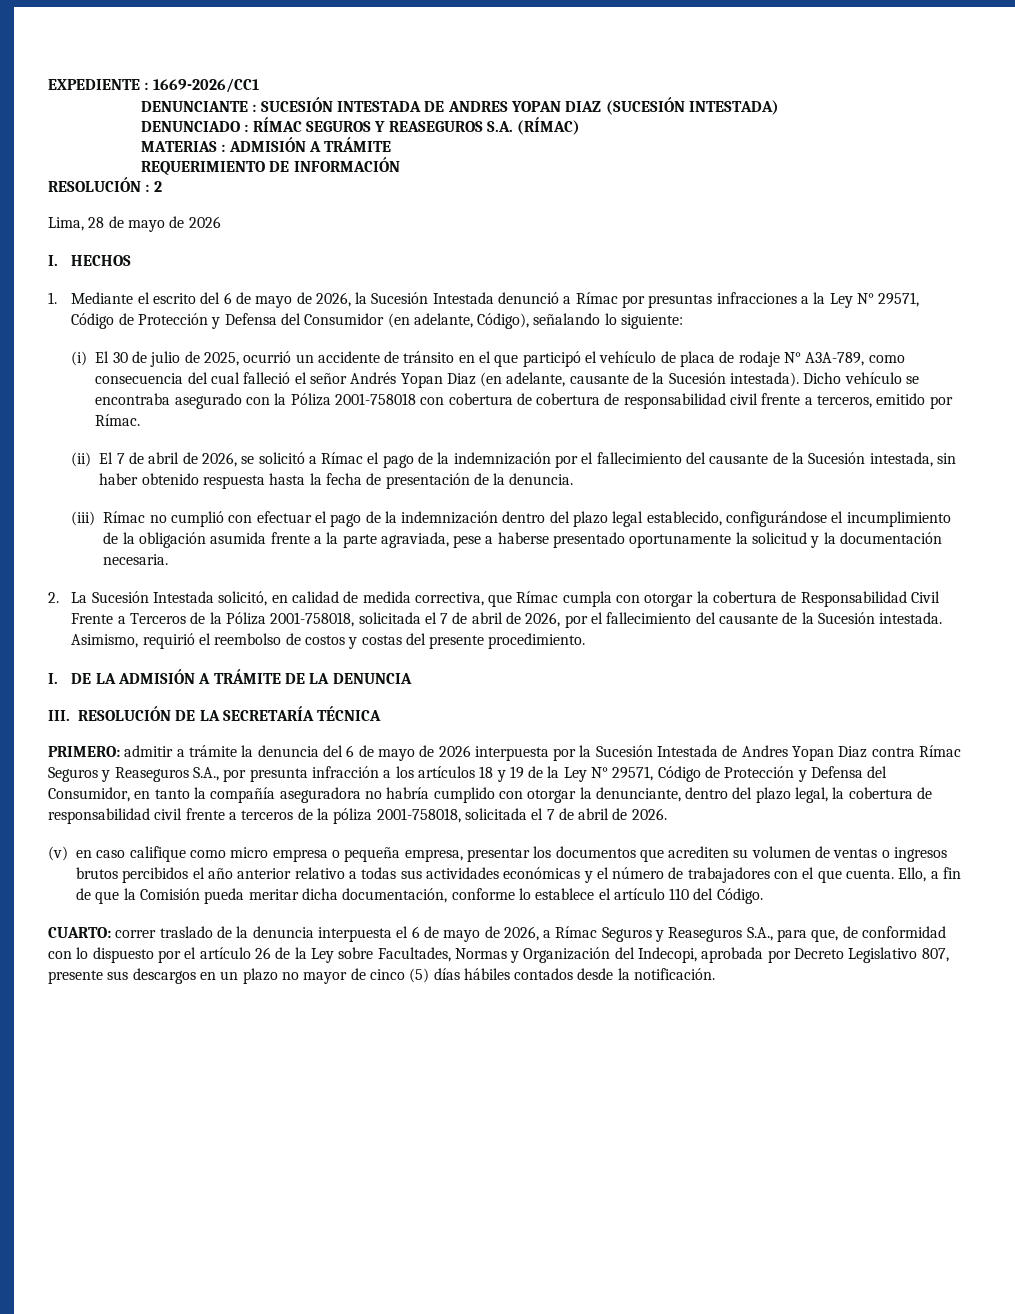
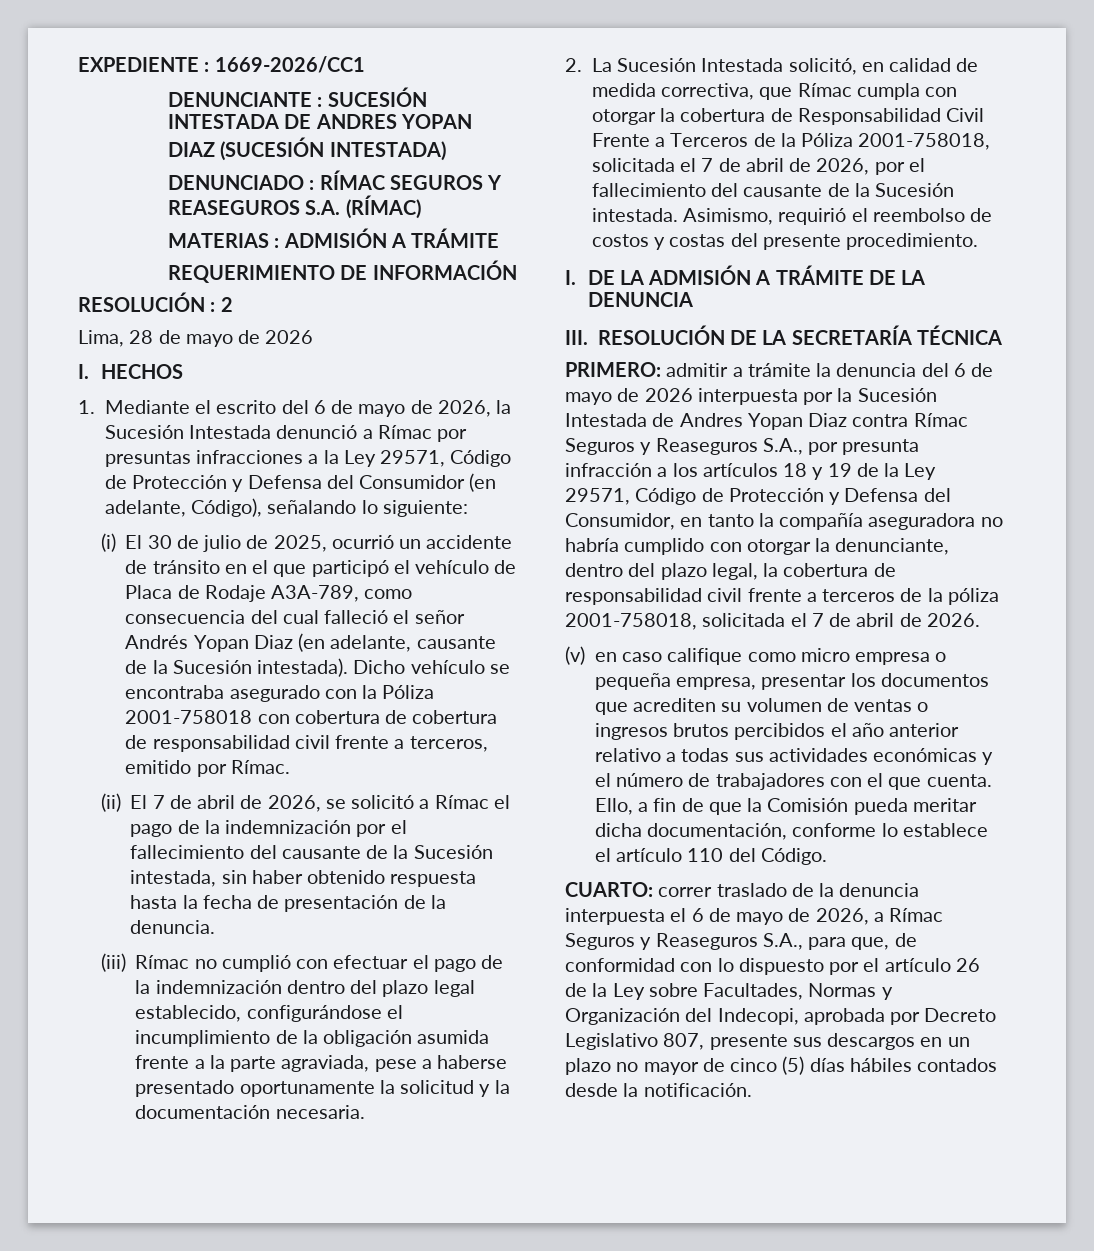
[857,293,875,304] N° -> (376, 458) none
[680,351,802,367] placa de rodaje N° -> [125,585,266,602] Placa de Rodaje
[591,767,609,778] N° -> (937, 471) none

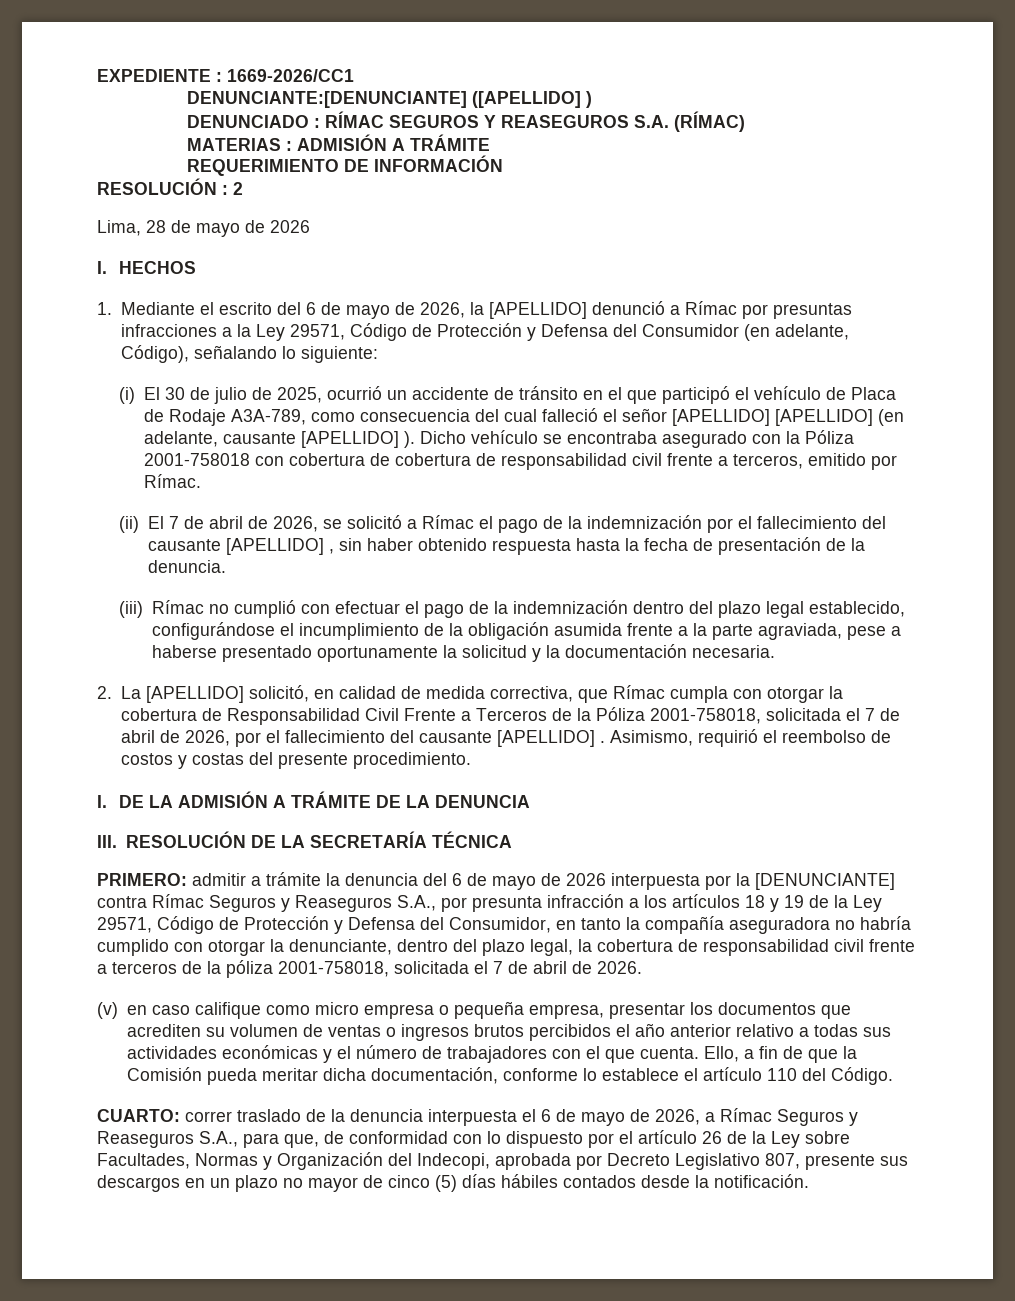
[168,87,427,107] [168,114,473,129] [168,137,446,161] DENUNCIANTE : SUCESIÓN INTESTADA DE ANDRES YOPAN DIAZ (SUCESIÓN INTESTADA) -> [186,91,592,108] DENUNCIANTE:[DENUNCIANTE] ([APELLIDO] )
[104,425,272,439] Sucesión Intestada -> [488,302,587,319] [APELLIDO]
[125,633,496,652] [125,658,349,677] Andrés Yopan Diaz (en adelante, causante de la Sucesión intestada). -> [672,409,905,426] [144,431,416,448] [APELLIDO] [APELLIDO] (en adelante, causante [APELLIDO] ).
[366,845,493,859] [130,870,217,887] de la Sucesión intestada, -> [226,538,335,555] [APELLIDO] ,
[617,58,784,72] Sucesión Intestada -> [145,686,244,703] [APELLIDO]
[827,183,955,197] [591,208,678,222] de la Sucesión intestada. -> [496,730,605,747] [APELLIDO] .
[857,388,937,402] [565,413,848,430] Sucesión Intestada de Andres Yopan Diaz -> [755,873,895,890] [DENUNCIANTE]

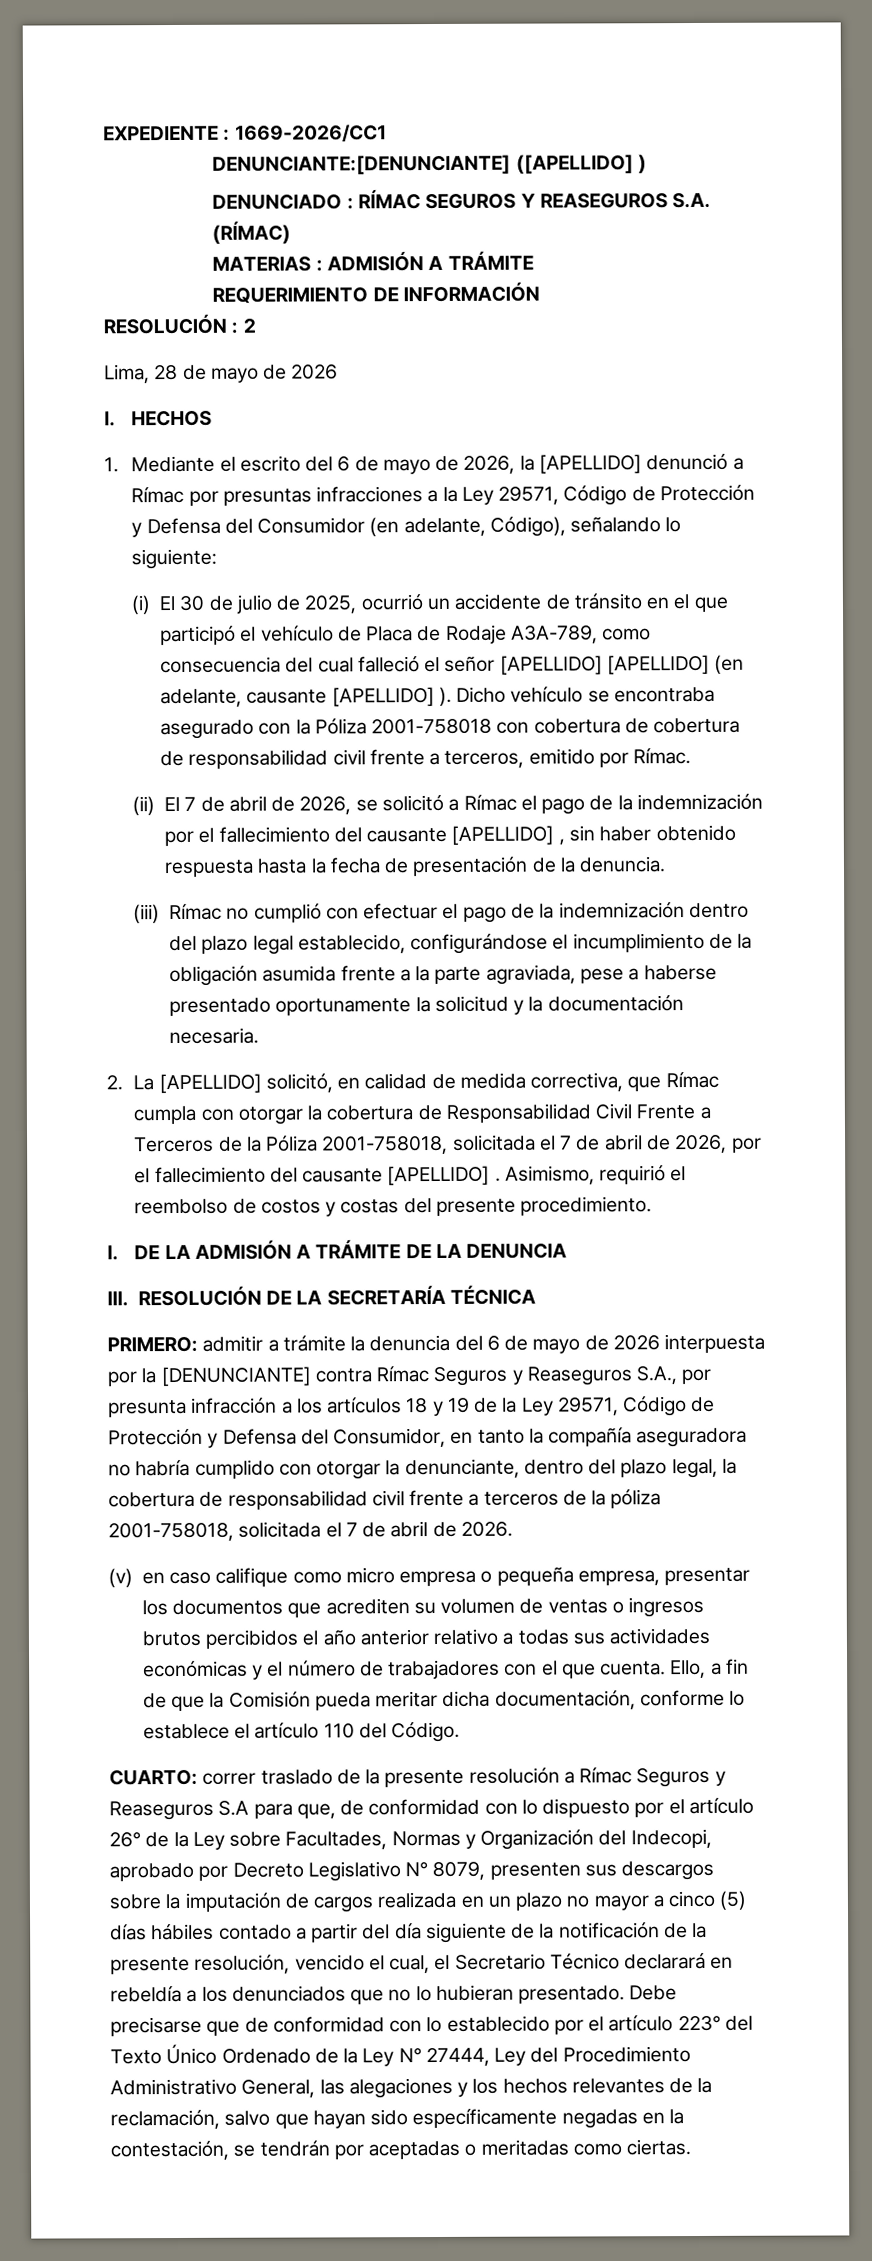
[350,1109,700,1126] denuncia interpuesta el 6 de mayo de 2026, -> [384,1767,560,1788] presente resolución
[199,1131,238,1147] S.A., -> [218,1800,250,1816] S.A
[702,1131,722,1144] 26 -> [109,1832,141,1848] 26°
[495,1153,571,1170] aprobada -> [109,1862,194,1882] aprobado
[765,1153,908,1170] [97,1175,180,1192] 807, presente sus descargos -> [405,1860,715,1881] [109,1891,457,1913] N° 8079, presenten sus descargos sobre la imputación de cargos realizada
[363,1175,383,1188] de -> [652,1895,664,1908] a
[563,1174,809,1188] contados desde la notificación. -> [218,1922,708,1944] [110,1952,734,1975] [110,1984,678,2005] [110,2015,753,2037] [110,2043,691,2067] [110,2077,713,2099] [110,2108,685,2130] [110,2139,692,2161] contado a partir del día siguiente de la notificación de la presente resolución, vencido el cual, el Secretario Técnico declarará en rebeldía a los denunciados que no lo hubieran presentado. Debe precisarse que de conformidad con lo establecido por el artículo 223° del Texto Único Ordenado de la Ley N° 27444, Ley del Procedimiento Administrativo General, las alegaciones y los hechos relevantes de la reclamación, salvo que hayan sido específicamente negadas en la contestación, se tendrán por aceptadas o meritadas como ciertas.

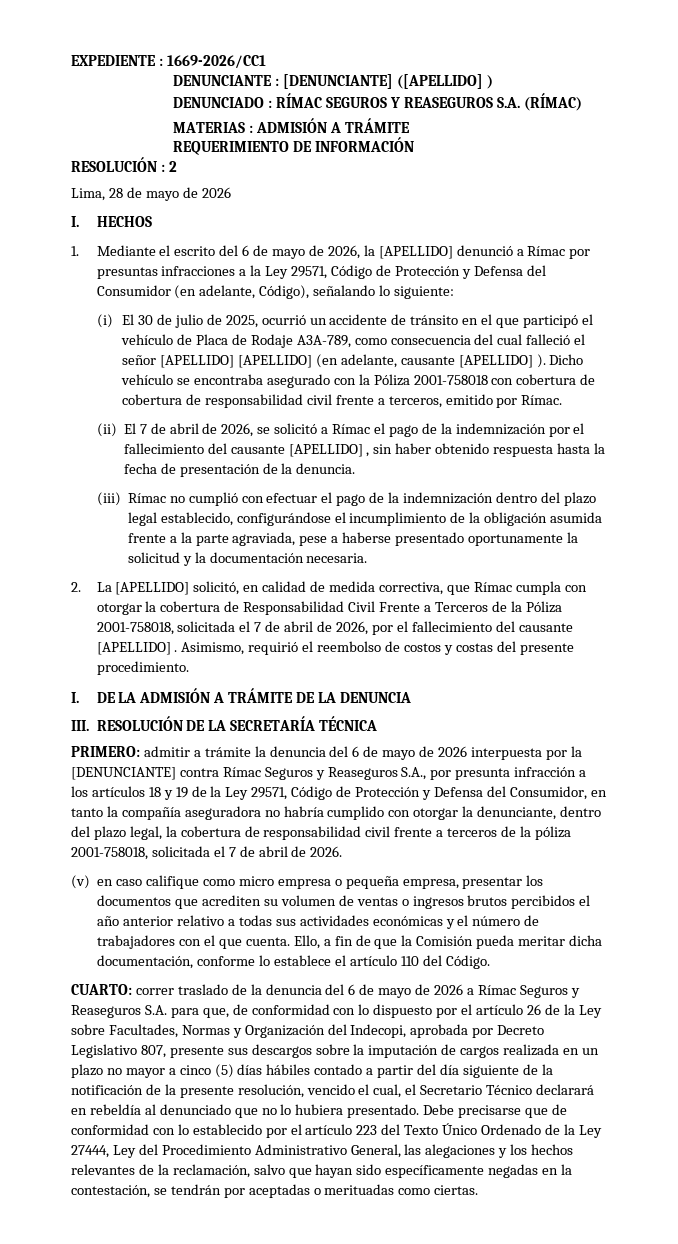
[212,154,512,175] DENUNCIANTE:[DENUNCIANTE] -> [173,74,394,89] DENUNCIANTE : [DENUNCIANTE]
[384,1767,560,1788] presente resolución -> [265,984,464,998] denuncia del 6 de mayo de 2026
[218,1800,250,1816] S.A -> [144,1005,167,1015] S.A.
[109,1832,141,1848] 26° -> [526,1004,541,1015] 26
[109,1862,194,1882] aprobado -> [410,1024,469,1038] aprobada
[405,1861,581,1881] N° 8079, presenten -> [140,1045,224,1058] 807, presente
[186,1985,346,2002] a los denunciados -> [144,1104,231,1115] al denunciado
[435,1984,514,2002] hubieran -> [295,1104,344,1115] hubiera
[677,2015,721,2032] 223° -> [356,1125,378,1135] 223
[398,2048,422,2063] N° -> (602, 1131) none
[480,2139,569,2156] meritadas -> [324,1184,395,1195] merituadas

